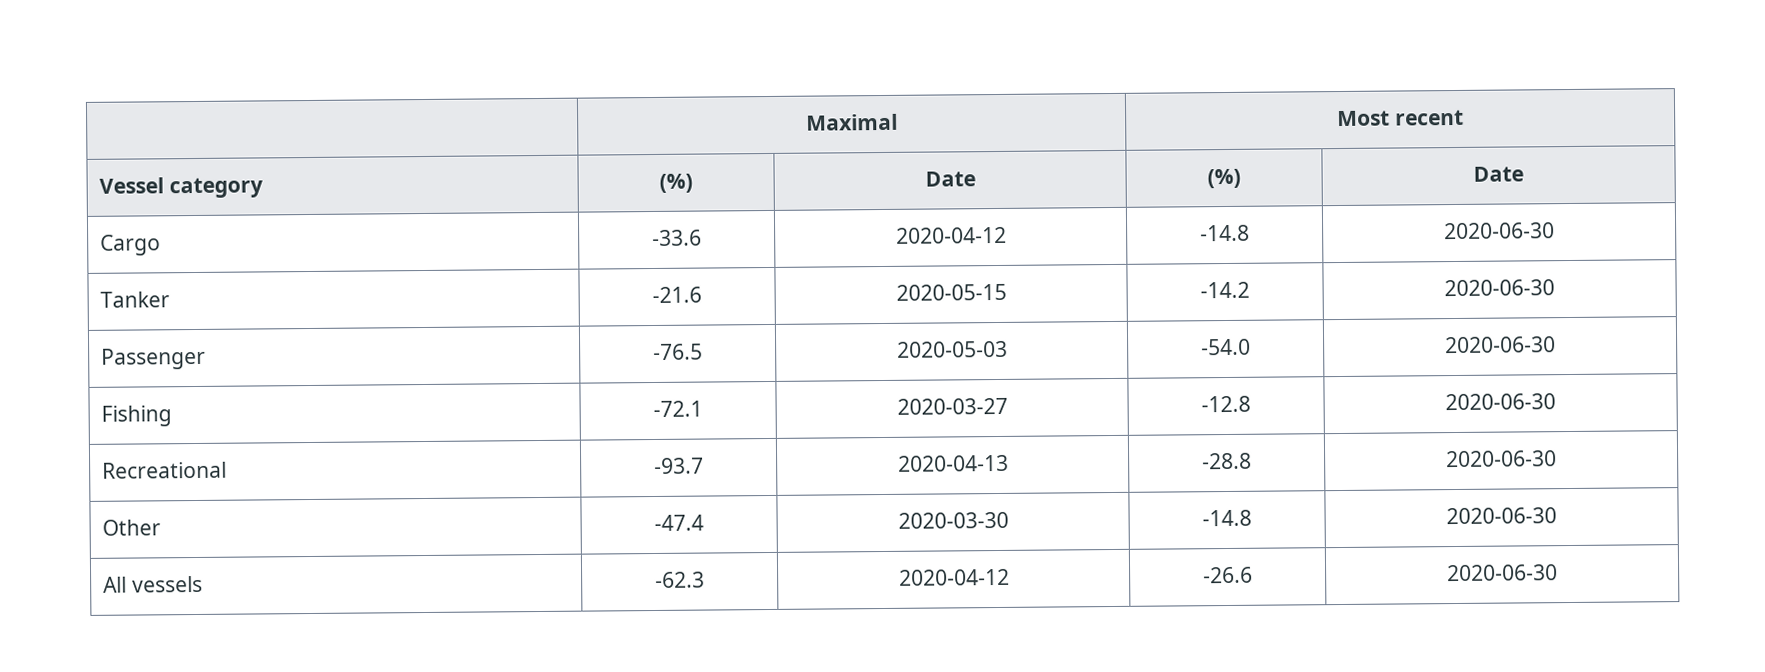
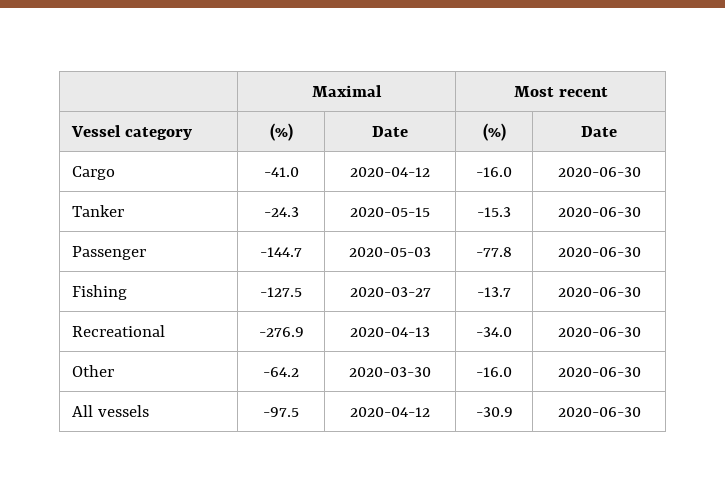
[652,229,702,247] [895,226,1007,244] [1200,224,1250,242] -33.6 | 2020-04-12 | -14.8 -> [263,167,299,177] [350,167,430,177] [476,167,512,177] -41.0 | 2020-04-12 | -16.0
[652,286,702,304] -21.6 -> [263,207,299,217] -24.3
[1200,281,1250,299] -14.2 -> [477,207,511,217] -15.3
[653,343,703,361] -76.5 -> [260,247,302,257] -144.7
[1201,338,1251,356] -54.0 -> [476,247,512,257] -77.8
[653,400,703,417] -72.1 -> [260,287,302,297] -127.5
[1201,395,1251,413] -12.8 -> [477,287,511,297] -13.7
[654,457,704,474] -93.7 -> [258,327,304,337] -276.9
[1202,452,1252,470] -28.8 -> [476,327,512,337] -34.0
[654,514,704,531] -47.4 -> [263,367,299,377] -64.2
[1202,509,1252,527] -14.8 -> [476,367,512,377] -16.0
[655,571,705,588] [898,568,1010,586] [1203,566,1253,584] -62.3 | 2020-04-12 | -26.6 -> [263,407,299,417] [350,407,430,417] [475,407,513,417] -97.5 | 2020-04-12 | -30.9

